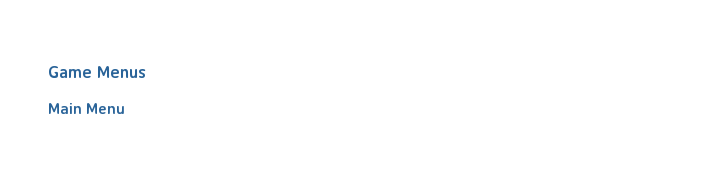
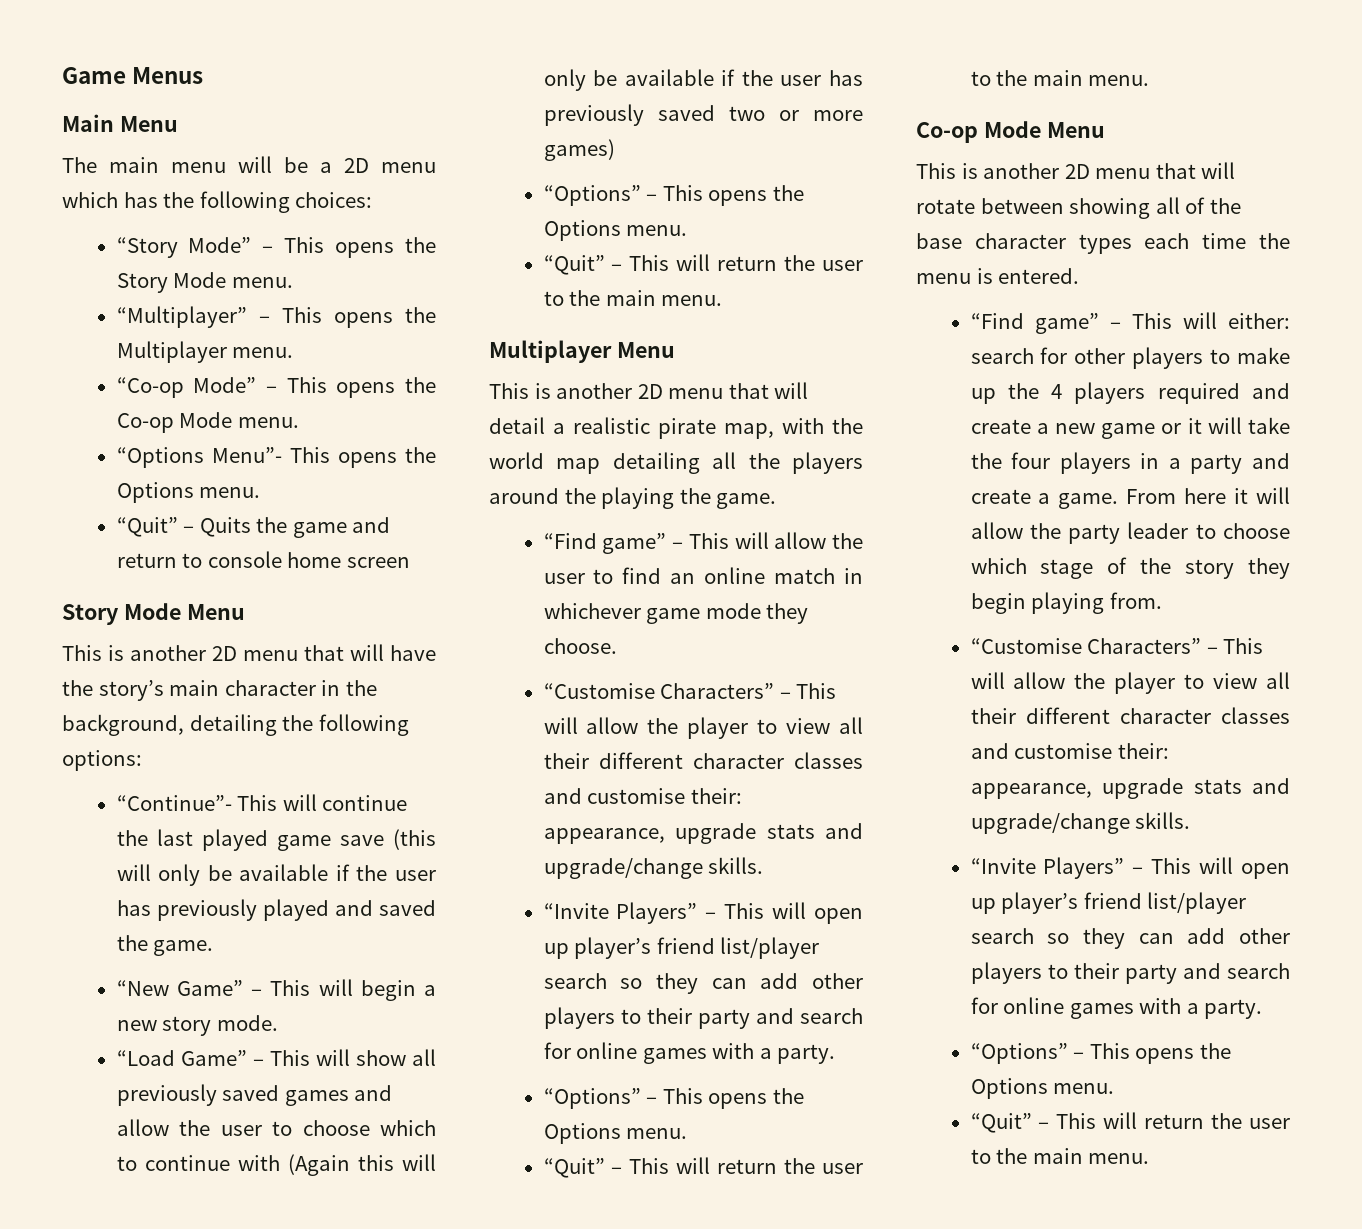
(126, 108) none -> [62,156,436,173] [62,191,373,213] [116,237,436,258] [116,272,293,293] [116,306,436,328] [116,341,294,363] [116,377,436,398] [116,412,299,433] [116,447,436,468] [116,482,261,503] [116,517,391,538] [116,551,410,568] [62,603,245,625] [62,644,436,661] [62,680,377,701] [62,714,409,736] [62,750,142,771] [116,794,408,811] [116,829,437,851] [116,864,436,886] [116,899,436,921] [116,935,214,956] [116,979,436,1001] [116,1015,278,1036] [116,1049,436,1066] [116,1084,393,1106] [116,1119,436,1136] [116,1154,437,1176] [543,69,863,91] [543,104,863,126] [543,139,615,161] [543,185,804,206] [543,220,688,241] [543,254,863,275] [543,290,723,306] [489,340,675,363] [489,382,809,399] [489,417,863,439] [489,452,863,474] [489,487,777,509] [543,532,863,554] [543,567,863,584] [543,603,809,624] [543,638,617,654] [543,683,837,699] [543,717,863,739] [543,752,863,769] [543,788,742,804] [543,823,863,844] [543,857,764,879] [543,902,863,924] [543,937,820,959] [543,973,863,994] [543,1007,863,1029] [543,1042,836,1064] [543,1088,804,1109] [543,1123,688,1144] [543,1157,863,1178] [970,70,1150,86] [916,121,1105,143] [916,162,1236,179] [916,197,1241,219] [916,233,1290,254] [916,268,1080,284] [970,312,1290,334] [970,347,1290,369] [970,382,1290,404] [970,417,1290,439] [970,452,1290,474] [970,487,1290,509] [970,522,1290,544] [970,557,1290,579] [970,592,1162,614] [970,638,1264,654] [970,672,1290,694] [970,707,1290,724] [970,743,1169,759] [970,778,1290,799] [970,812,1191,834] [970,857,1290,879] [970,892,1247,914] [970,928,1290,949] [970,962,1290,984] [970,997,1263,1019] [970,1043,1231,1064] [970,1078,1115,1099] [970,1112,1290,1133] [970,1148,1150,1164] // The main menu will be a 2D menu which has the following choices: // “Story Mode” – This opens the Story Mode menu. // “Multiplayer” – This opens the Multiplayer menu. // “Co-op Mode” – This opens the Co-op Mode menu. // “Options Menu”- This opens the Options menu. // “Quit” – Quits the game and return to console home screen // Story Mode Menu // This is another 2D menu that will have the story’s main character in the background, detailing the following options: // “Continue”- This will continue the last played game save (this will only be available if the user has previously played and saved the game. // “New Game” – This will begin a new story mode. // “Load Game” – This will show all previously saved games and allow the user to choose which to continue with (Again this will only be available if the user has previously saved two or more games) // “Options” – This opens the Options menu. // “Quit” – This will return the user to the main menu. // Multiplayer Menu // This is another 2D menu that will detail a realistic pirate map, with the world map detailing all the players around the playing the game. // “Find game” – This will allow the user to find an online match in whichever game mode they choose. // “Customise Characters” – This will allow the player to view all their different character classes and customise their: appearance, upgrade stats and upgrade/change skills. // “Invite Players” – This will open up player’s friend list/player search so they can add other players to their party and search for online games with a party. // “Options” – This opens the Options menu. // “Quit” – This will return the user to the main menu. // Co-op Mode Menu // This is another 2D menu that will rotate between showing all of the base character types each time the menu is entered. // “Find game” – This will either: search for other players to make up the 4 players required and create a new game or it will take the four players in a party and create a game. From here it will allow the party leader to choose which stage of the story they begin playing from. // “Customise Characters” – This will allow the player to view all their different character classes and customise their: appearance, upgrade stats and upgrade/change skills. // “Invite Players” – This will open up player’s friend list/player search so they can add other players to their party and search for online games with a party. // “Options” – This opens the Options menu. // “Quit” – This will return the user to the main menu.

